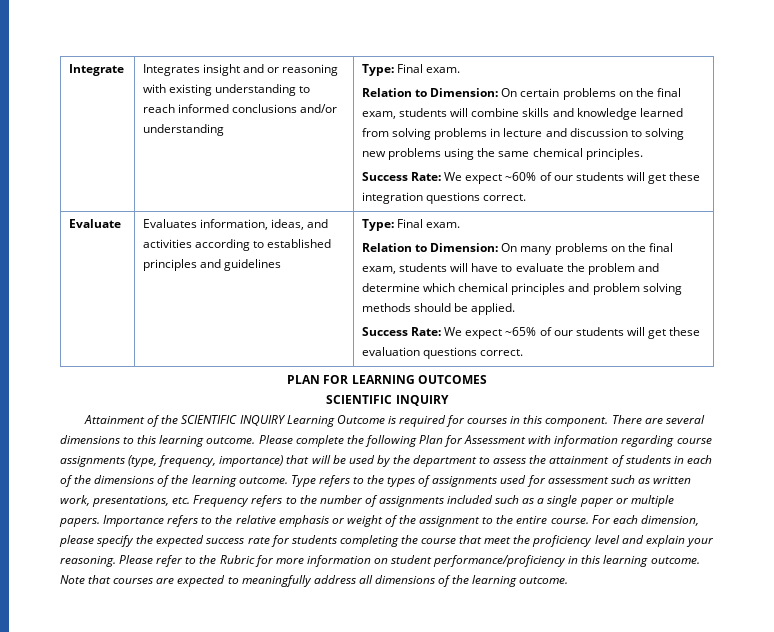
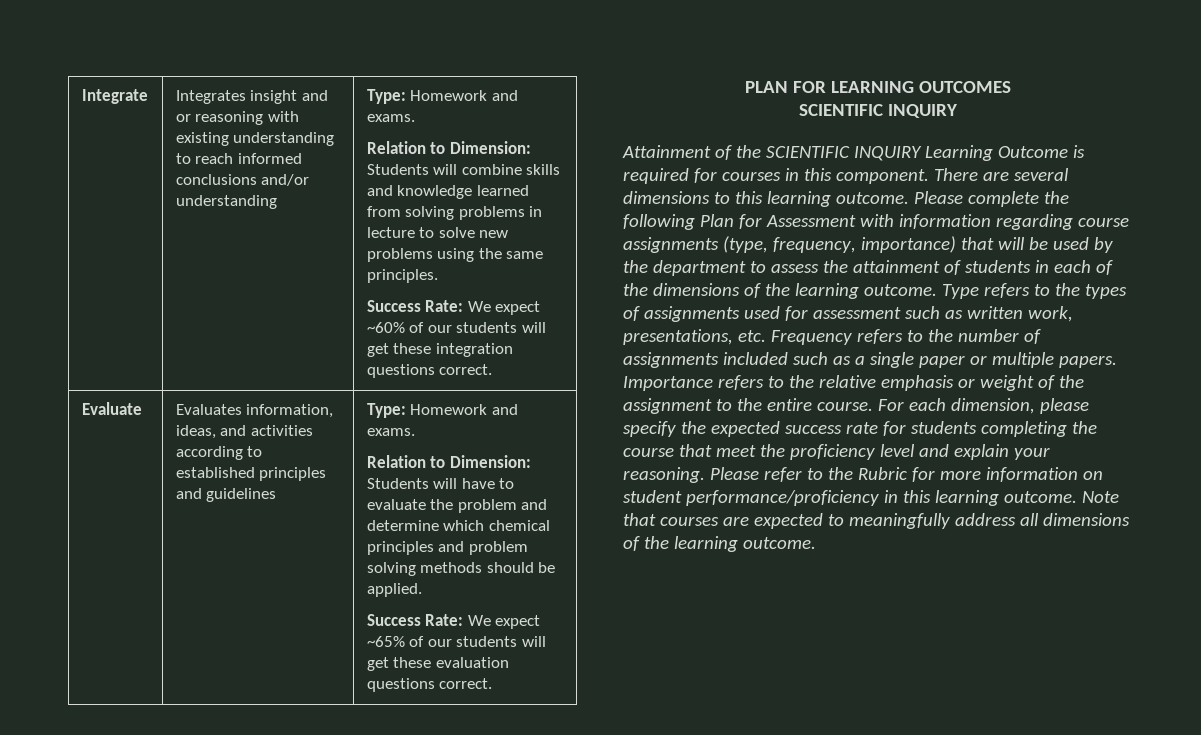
[397,64,461,73] [362,88,681,100] [362,108,448,119] Final exam. // Relation to Dimension: On certain problems on the final exam, students -> [410,90,518,101] [366,114,415,122] [366,141,531,154] [366,164,429,175] Homework and exams. // Relation to Dimension: Students
[545,128,684,140] and discussion to solving -> [419,227,475,238] to solve
[532,148,583,157] chemical -> (544, 255) none
[397,219,461,228] [362,243,673,255] [362,263,448,274] Final exam. // Relation to Dimension: On many problems on the final exam, students -> [410,404,518,415] [366,428,415,436] [366,455,531,468] [366,478,429,489] Homework and exams. // Relation to Dimension: Students

